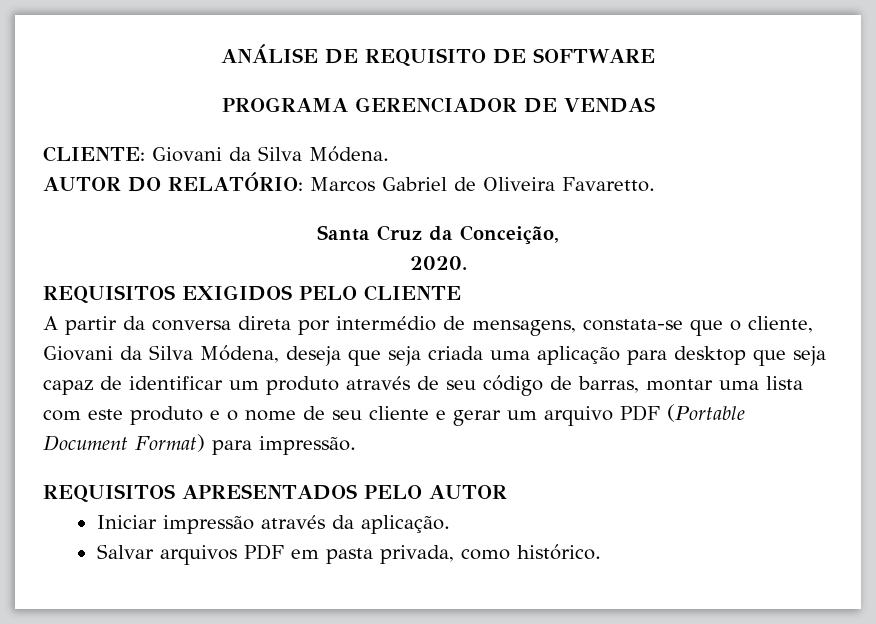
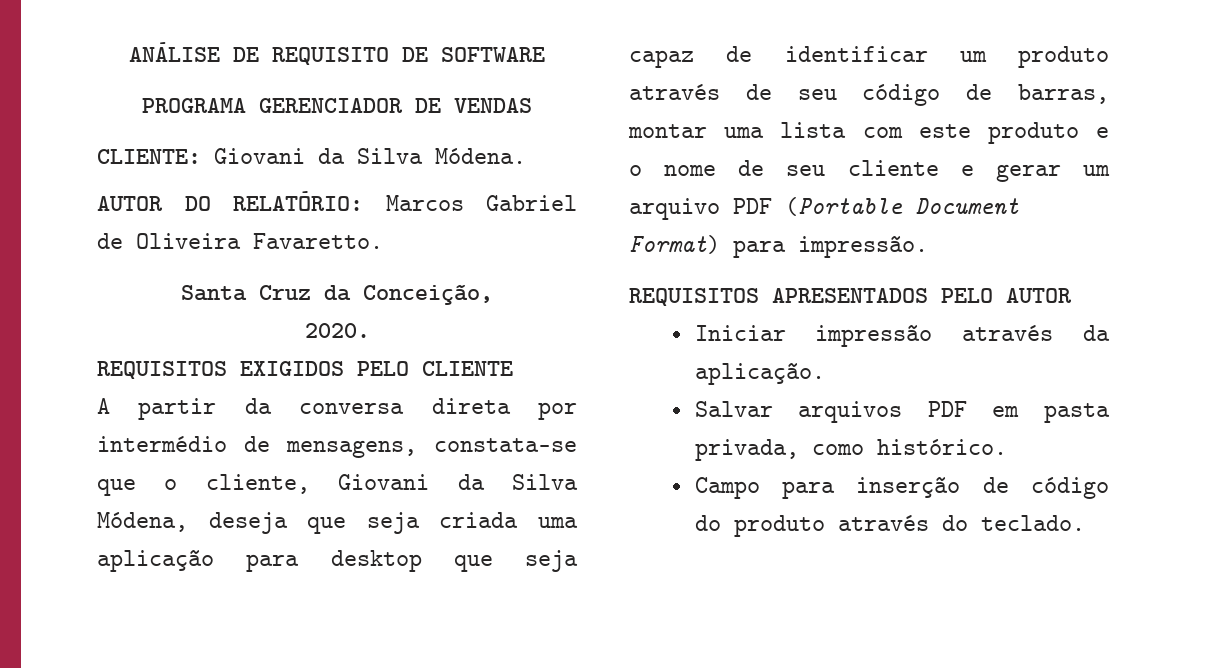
(601, 552) none -> [694,477,1109,499] [694,515,1085,537] // Campo para inserção de código do produto através do teclado.

